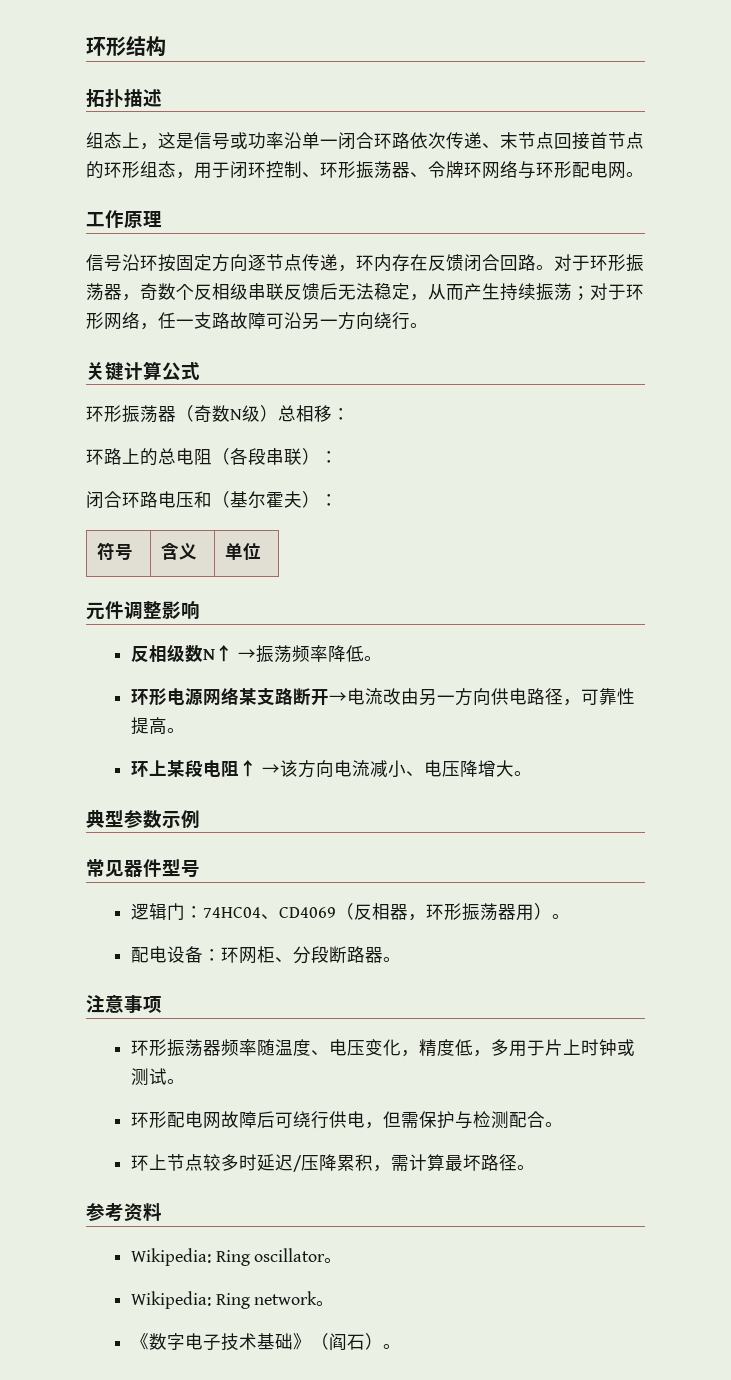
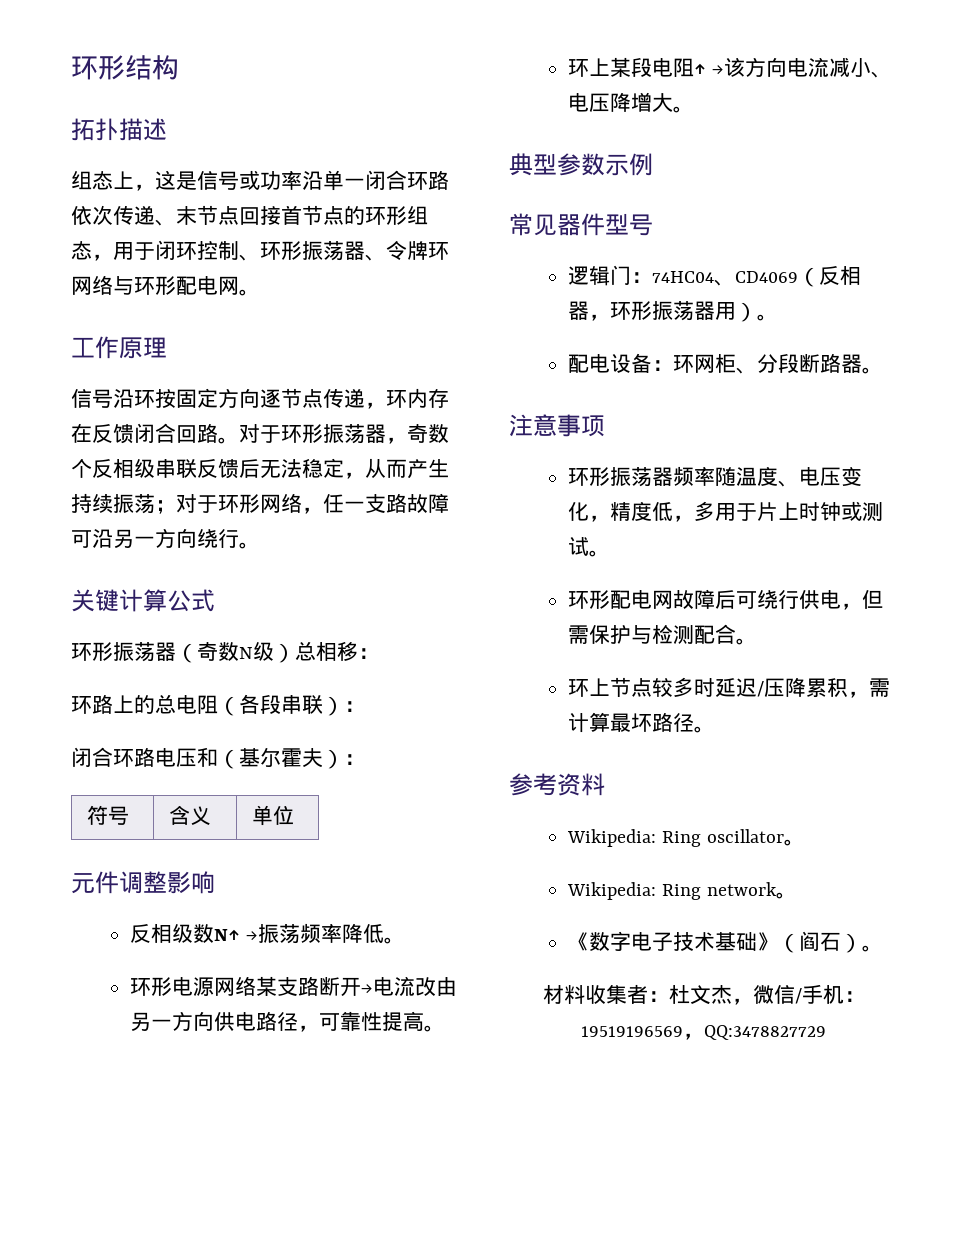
(401, 1346) none -> [542,984,865,1005] [581,1025,826,1040] // 材料收集者：杜文杰，微信/手机：19519196569，QQ:3478827729

